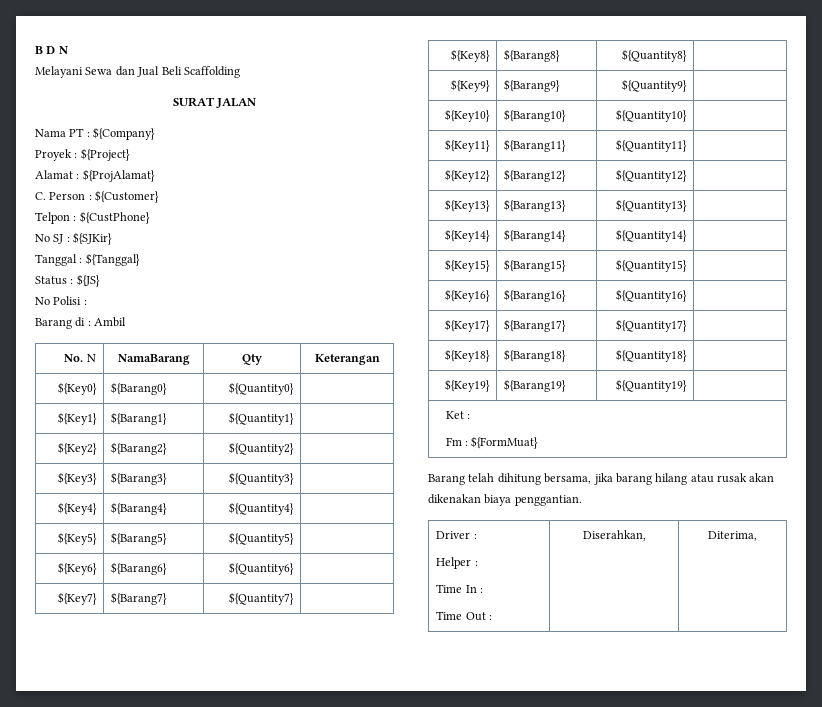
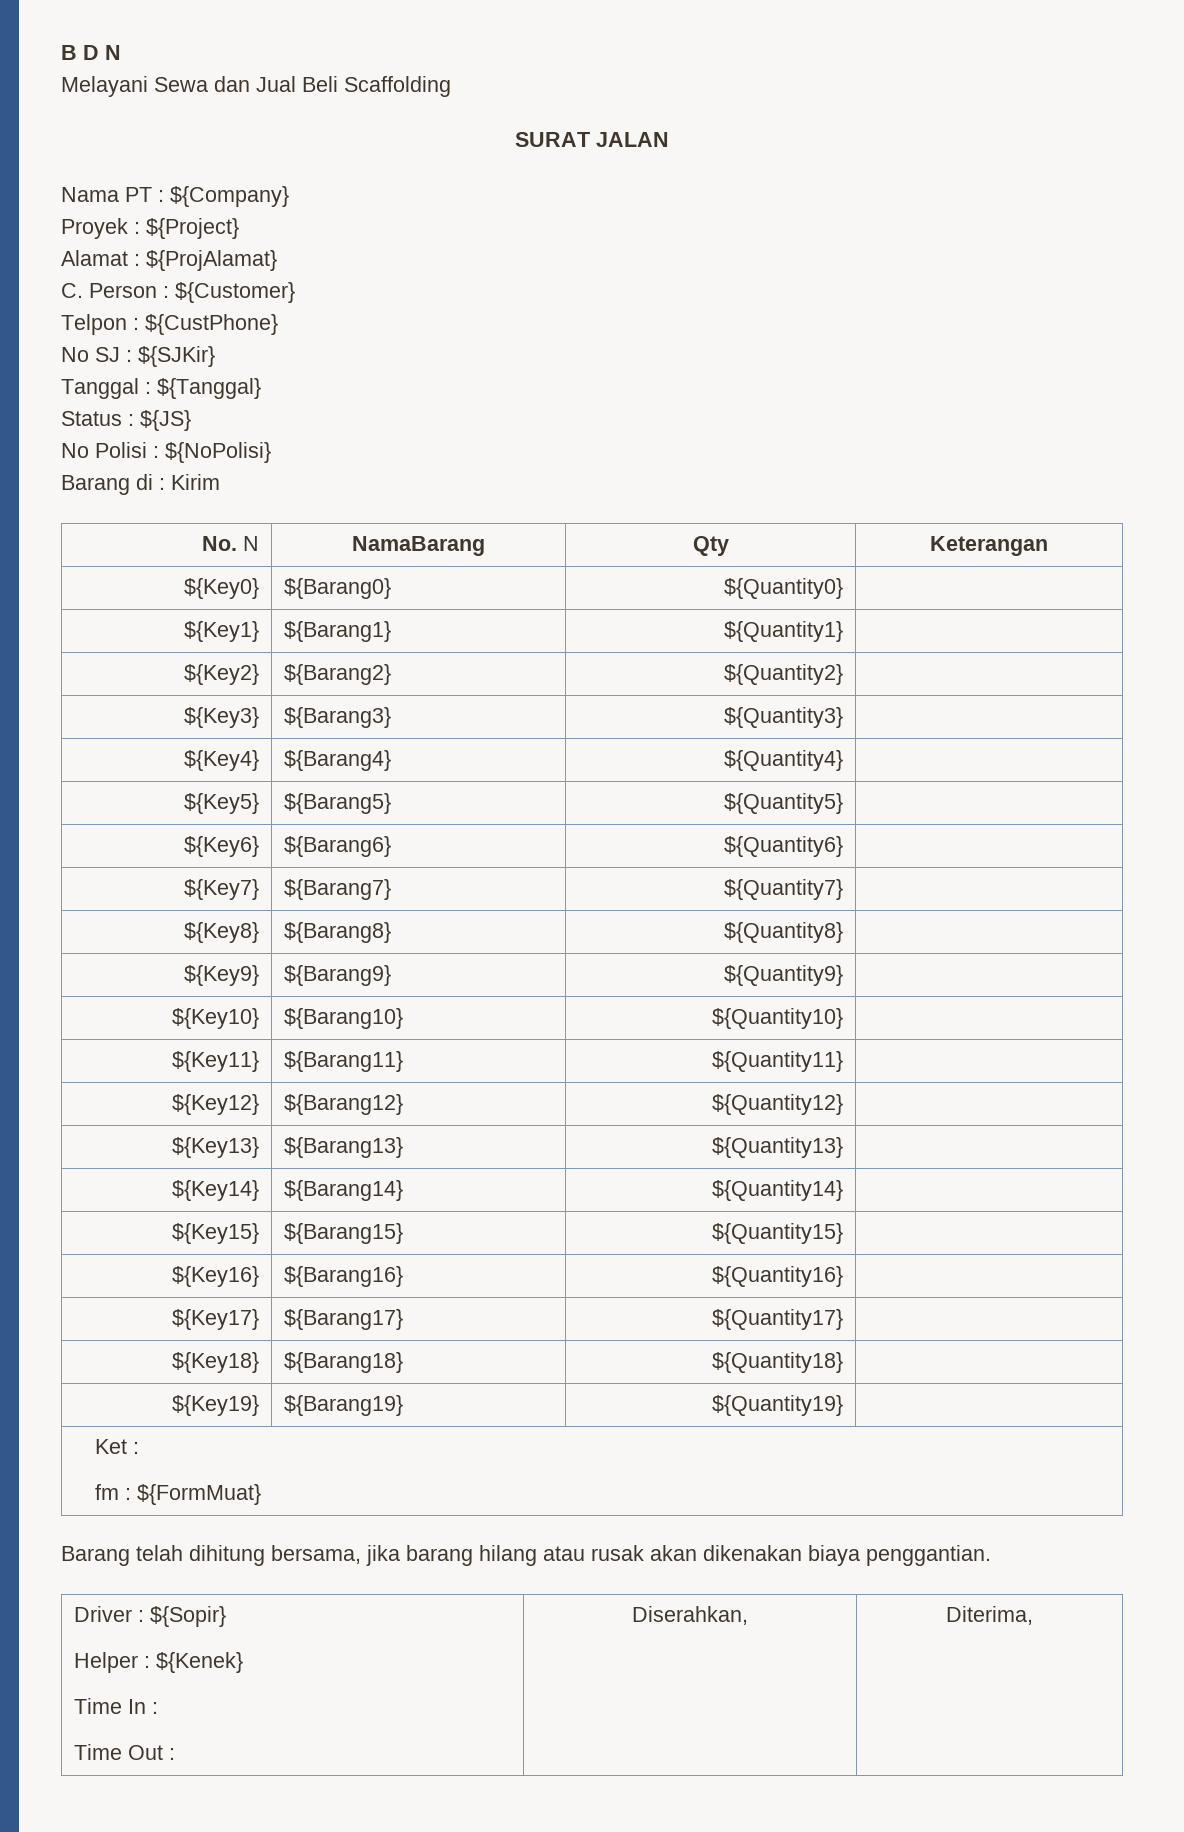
(87, 302) none -> [165,442,271,463] ${NoPolisi}
[94,317,127,327] Ambil -> [171,474,220,490] Kirim
[445,437,462,446] Fm -> [94,1484,119,1500] fm
(477, 536) none -> [150,1606,227,1627] ${Sopir}
(478, 563) none -> [156,1652,244,1673] ${Kenek}

